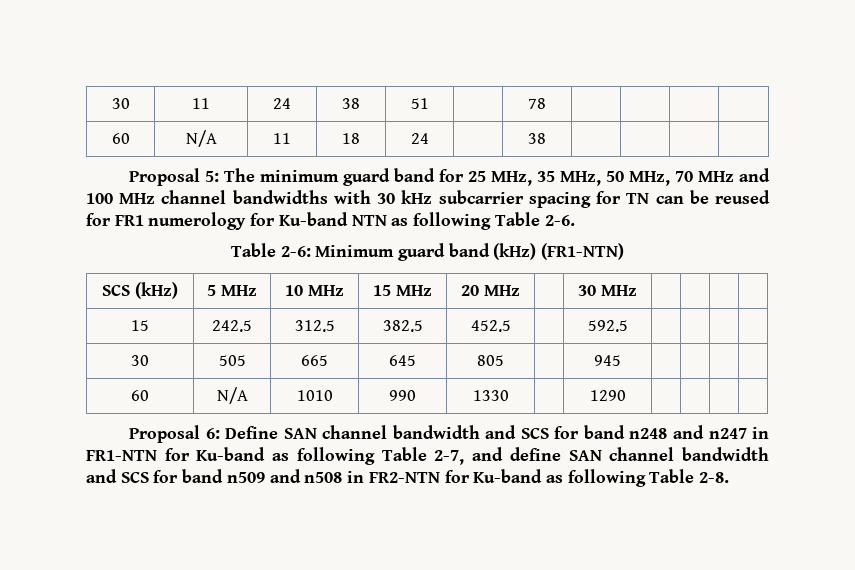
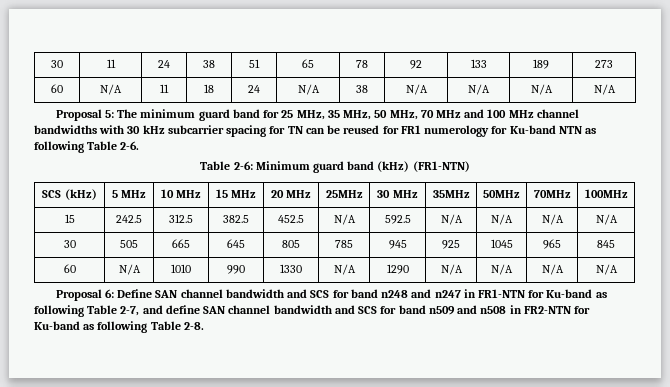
(429, 103) none -> [302,59,314,68] 65
(546, 103) | | | -> [410,60,422,69] [470,59,487,68] [533,59,549,69] [595,60,613,68] 92 | 133 | 189 | 273
[528,133,546,144] | 38 | | | | -> [297,84,320,95] [356,85,368,93] [405,84,428,95] [468,84,490,95] [530,84,553,95] [593,84,616,95] N/A | 38 | N/A | N/A | N/A | N/A
(520, 290) none -> [325,190,363,198] 25MHz
(637, 290) | | | -> [432,190,470,198] [483,190,520,198] [533,190,571,198] [584,189,628,198] 35MHz | 50MHz | 70MHz | 100MHz
(511, 326) none -> [333,214,356,225] N/A
(628, 326) | | | -> [440,214,463,225] [491,214,513,225] [541,214,564,225] [595,214,618,225] N/A | N/A | N/A | N/A
(505, 360) none -> [335,240,353,248] 785
(621, 360) | | | -> [442,240,460,249] [490,239,513,248] [543,239,561,249] [597,240,615,248] 925 | 1045 | 965 | 845
(509, 395) none -> [333,264,356,275] N/A
(626, 395) | | | -> [440,264,463,275] [491,264,513,275] [541,264,564,275] [595,264,618,275] N/A | N/A | N/A | N/A

